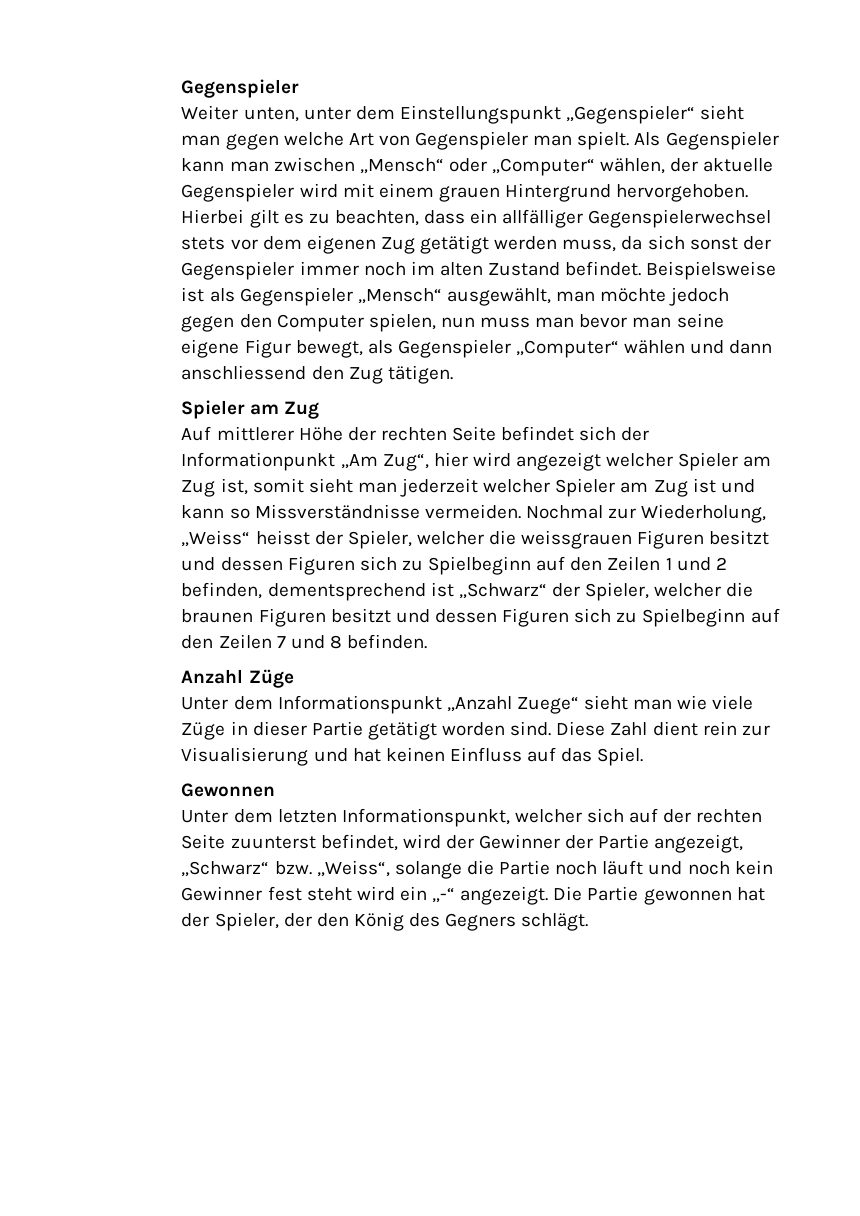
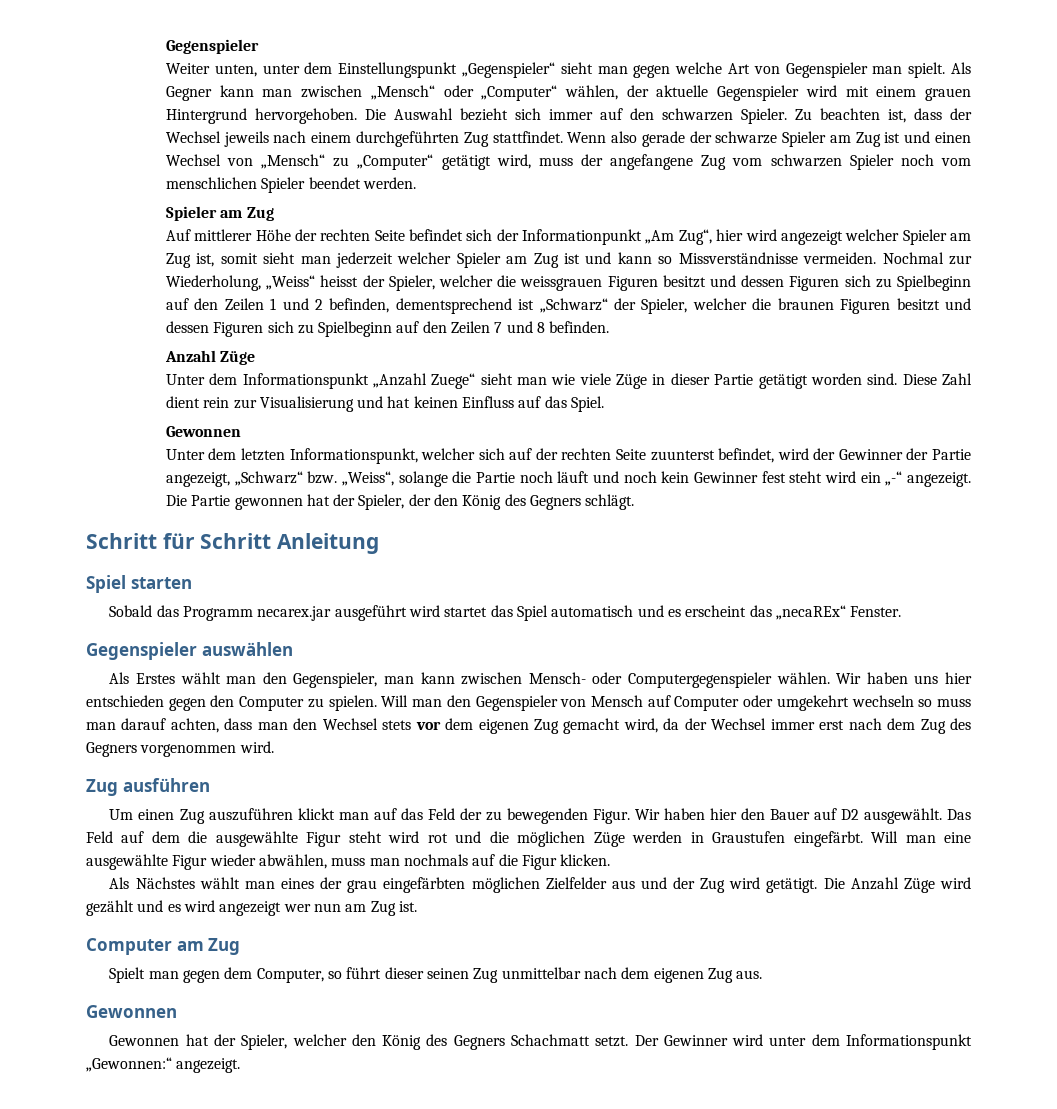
[665,131,779,150] Gegenspieler -> [165,86,212,101] Gegner
[181,209,772,228] [181,235,771,254] [181,261,777,280] [181,287,730,306] [181,313,724,332] [181,339,773,358] [181,365,453,384] Hierbei gilt es zu beachten, dass ein allfälliger Gegenspielerwechsel stets vor dem eigenen Zug getätigt werden muss, da sich sonst der Gegenspieler immer noch im alten Zustand befindet. Beispielsweise ist als Gegenspieler „Mensch“ ausgewählt, man möchte jedoch gegen den Computer spielen, nun muss man bevor man seine eigene Figur bewegt, als Gegenspieler „Computer“ wählen und dann anschliessend den Zug tätigen. -> [364,108,973,124] [165,131,971,147] [165,154,972,170] [165,177,416,193] Die Auswahl bezieht sich immer auf den schwarzen Spieler. Zu beachten ist, dass der Wechsel jeweils nach einem durchgeführten Zug stattfindet. Wenn also gerade der schwarze Spieler am Zug ist und einen Wechsel von „Mensch“ zu „Computer“ getätigt wird, muss der angefangene Zug vom schwarzen Spieler noch vom menschlichen Spieler beendet werden.
(589, 922) none -> [86,533,380,554] [86,575,192,593] [109,605,902,621] [86,642,293,660] [109,672,972,688] [86,695,971,711] [86,718,972,734] [86,741,274,757] [86,778,210,796] [109,808,971,824] [86,831,972,847] [86,854,611,870] [109,877,972,893] [86,900,417,916] [86,938,241,955] [109,967,763,983] [86,1005,177,1018] [109,1034,972,1050] [86,1057,241,1073] // Schritt für Schritt Anleitung // Spiel starten // Sobald das Programm necarex.jar ausgeführt wird startet das Spiel automatisch und es erscheint das „necaREx“ Fenster. // Gegenspieler auswählen // Als Erstes wählt man den Gegenspieler, man kann zwischen Mensch- oder Computergegenspieler wählen. Wir haben uns hier entschieden gegen den Computer zu spielen. Will man den Gegenspieler von Mensch auf Computer oder umgekehrt wechseln so muss man darauf achten, dass man den Wechsel stets vor dem eigenen Zug gemacht wird, da der Wechsel immer erst nach dem Zug des Gegners vorgenommen wird. // Zug ausführen // Um einen Zug auszuführen klickt man auf das Feld der zu bewegenden Figur. Wir haben hier den Bauer auf D2 ausgewählt. Das Feld auf dem die ausgewählte Figur steht wird rot und die möglichen Züge werden in Graustufen eingefärbt. Will man eine ausgewählte Figur wieder abwählen, muss man nochmals auf die Figur klicken. // Als Nächstes wählt man eines der grau eingefärbten möglichen Zielfelder aus und der Zug wird getätigt. Die Anzahl Züge wird gezählt und es wird angezeigt wer nun am Zug ist. // Computer am Zug // Spielt man gegen dem Computer, so führt dieser seinen Zug unmittelbar nach dem eigenen Zug aus. // Gewonnen // Gewonnen hat der Spieler, welcher den König des Gegners Schachmatt setzt. Der Gewinner wird unter dem Informationspunkt „Gewonnen:“ angezeigt.

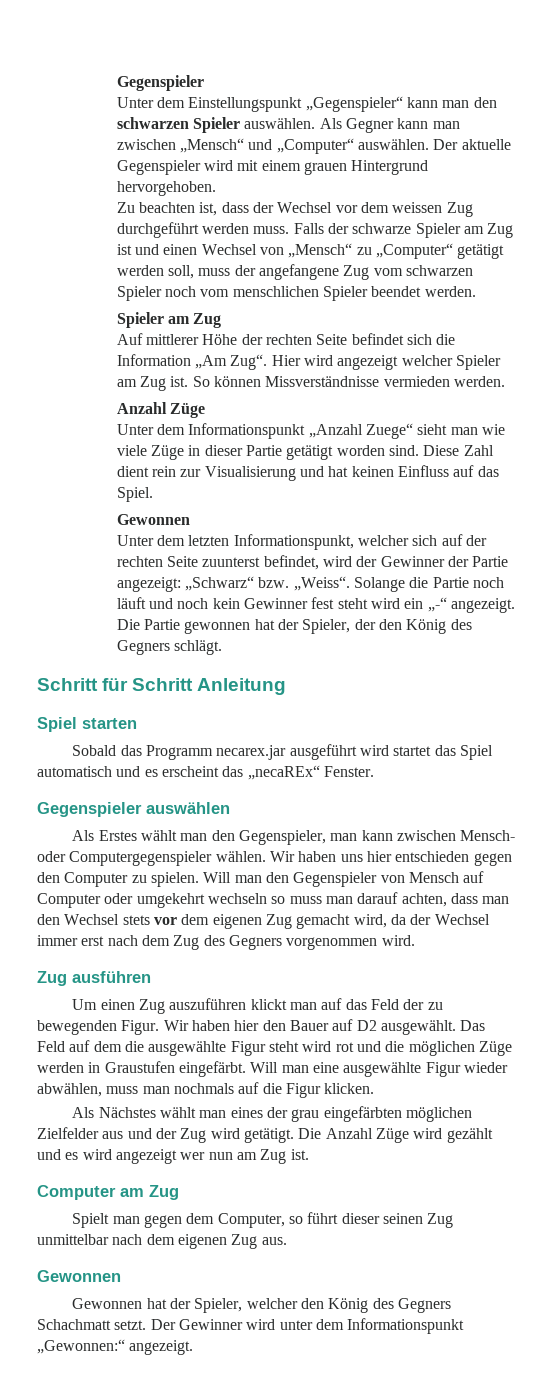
[165,62,946,78] Weiter unten, unter dem Einstellungspunkt „Gegenspieler“ sieht man gegen welche Art von Gegenspieler man spielt. -> [116,96,497,112] [116,117,316,133] Unter dem Einstellungspunkt „Gegenspieler“ kann man den schwarzen Spieler auswählen.
[443,85,649,101] oder „Computer“ wählen, der -> [248,138,459,154] und „Computer“ auswählen. Der
[364,108,787,124] Die Auswahl bezieht sich immer auf den schwarzen Spieler. -> (216, 188) //
[223,131,685,147] jeweils nach einem durchgeführten Zug stattfindet. Wenn also gerade -> [335,202,473,217] [116,222,324,238] vor dem weissen Zug durchgeführt werden muss. Falls
[496,154,531,169] wird, -> [116,265,195,279] werden soll,
[496,229,744,245] der Informationpunkt „Am Zug“, hier -> [436,334,456,345] [116,354,301,370] die Information „Am Zug“. Hier
[196,252,973,268] [165,275,971,291] [165,298,972,314] [165,321,610,337] ist, somit sieht man jederzeit welcher Spieler am Zug ist und kann so Missverständnisse vermeiden. Nochmal zur Wiederholung, „Weiss“ heisst der Spieler, welcher die weissgrauen Figuren besitzt und dessen Figuren sich zu Spielbeginn auf den Zeilen 1 und 2 befinden, dementsprechend ist „Schwarz“ der Spieler, welcher die braunen Figuren besitzt und dessen Figuren sich zu Spielbeginn auf den Zeilen 7 und 8 befinden. -> [170,376,506,387] ist. So können Missverständnisse vermieden werden.
[165,472,230,487] angezeigt, -> [116,577,181,592] angezeigt:
[341,471,448,487] „Weiss“, solange -> [293,576,406,592] „Weiss“. Solange

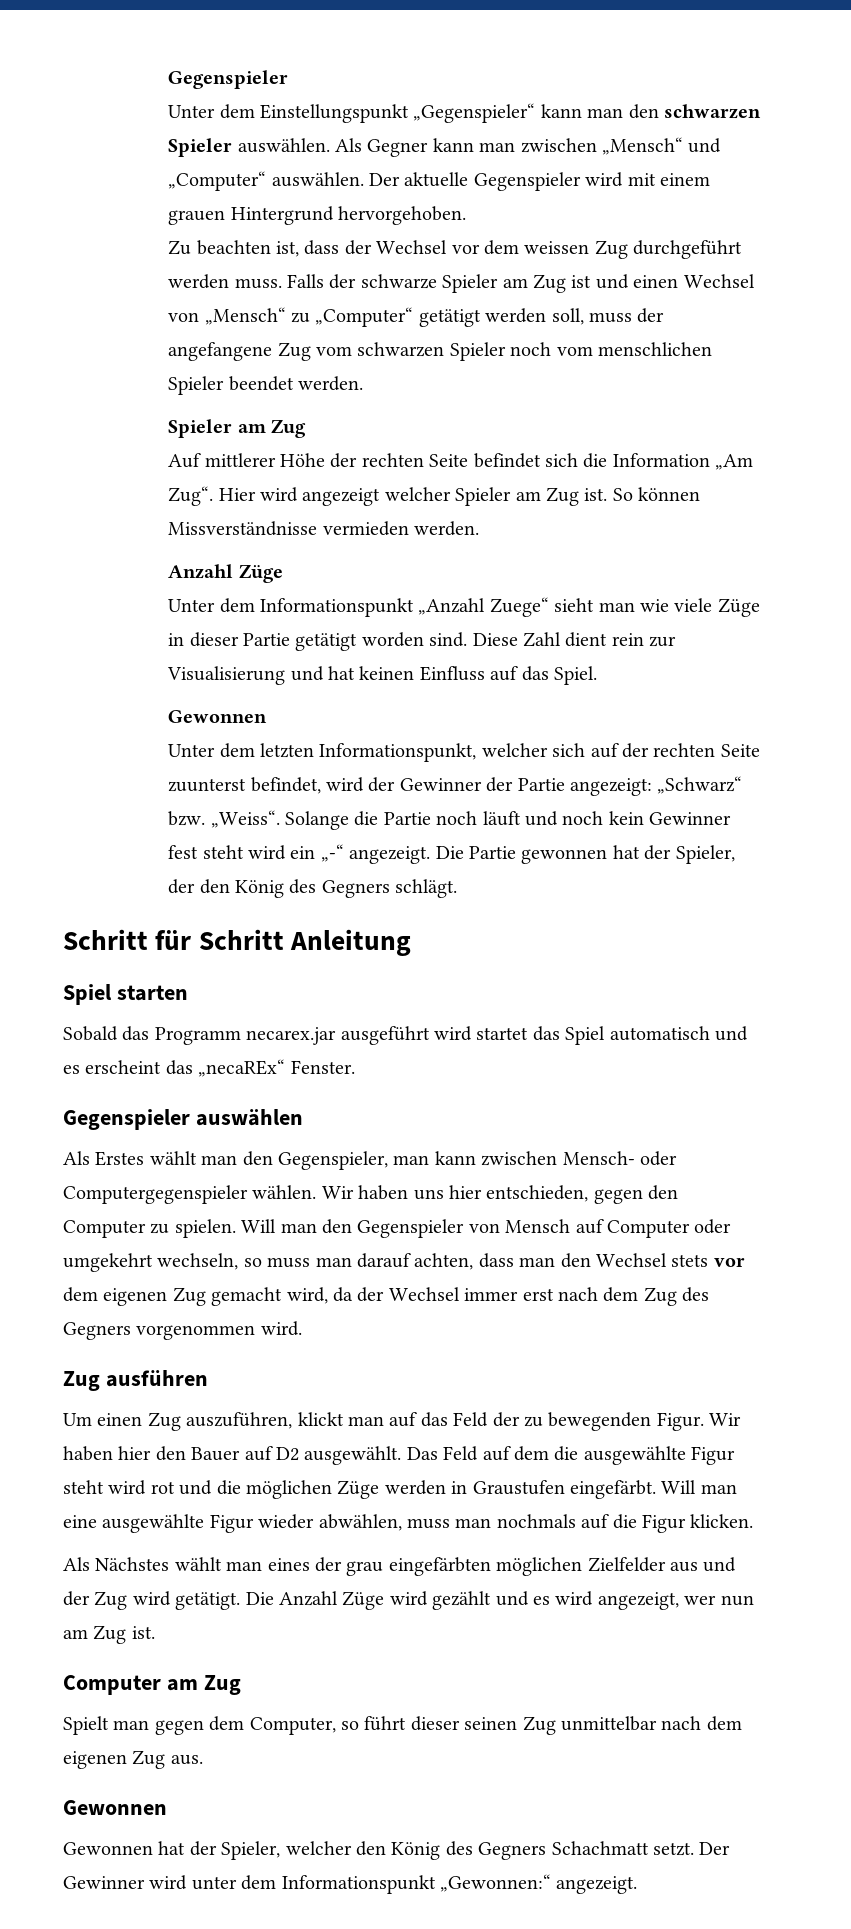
[395,851,470,862] entschieden -> [486,1185,589,1202] entschieden,
[207,893,267,904] wechseln -> [157,1253,239,1270] wechseln,
[169,998,247,1010] auszuführen -> [186,1412,293,1429] auszuführen,
[115,1149,177,1164] angezeigt -> [597,1592,679,1610] angezeigt,

